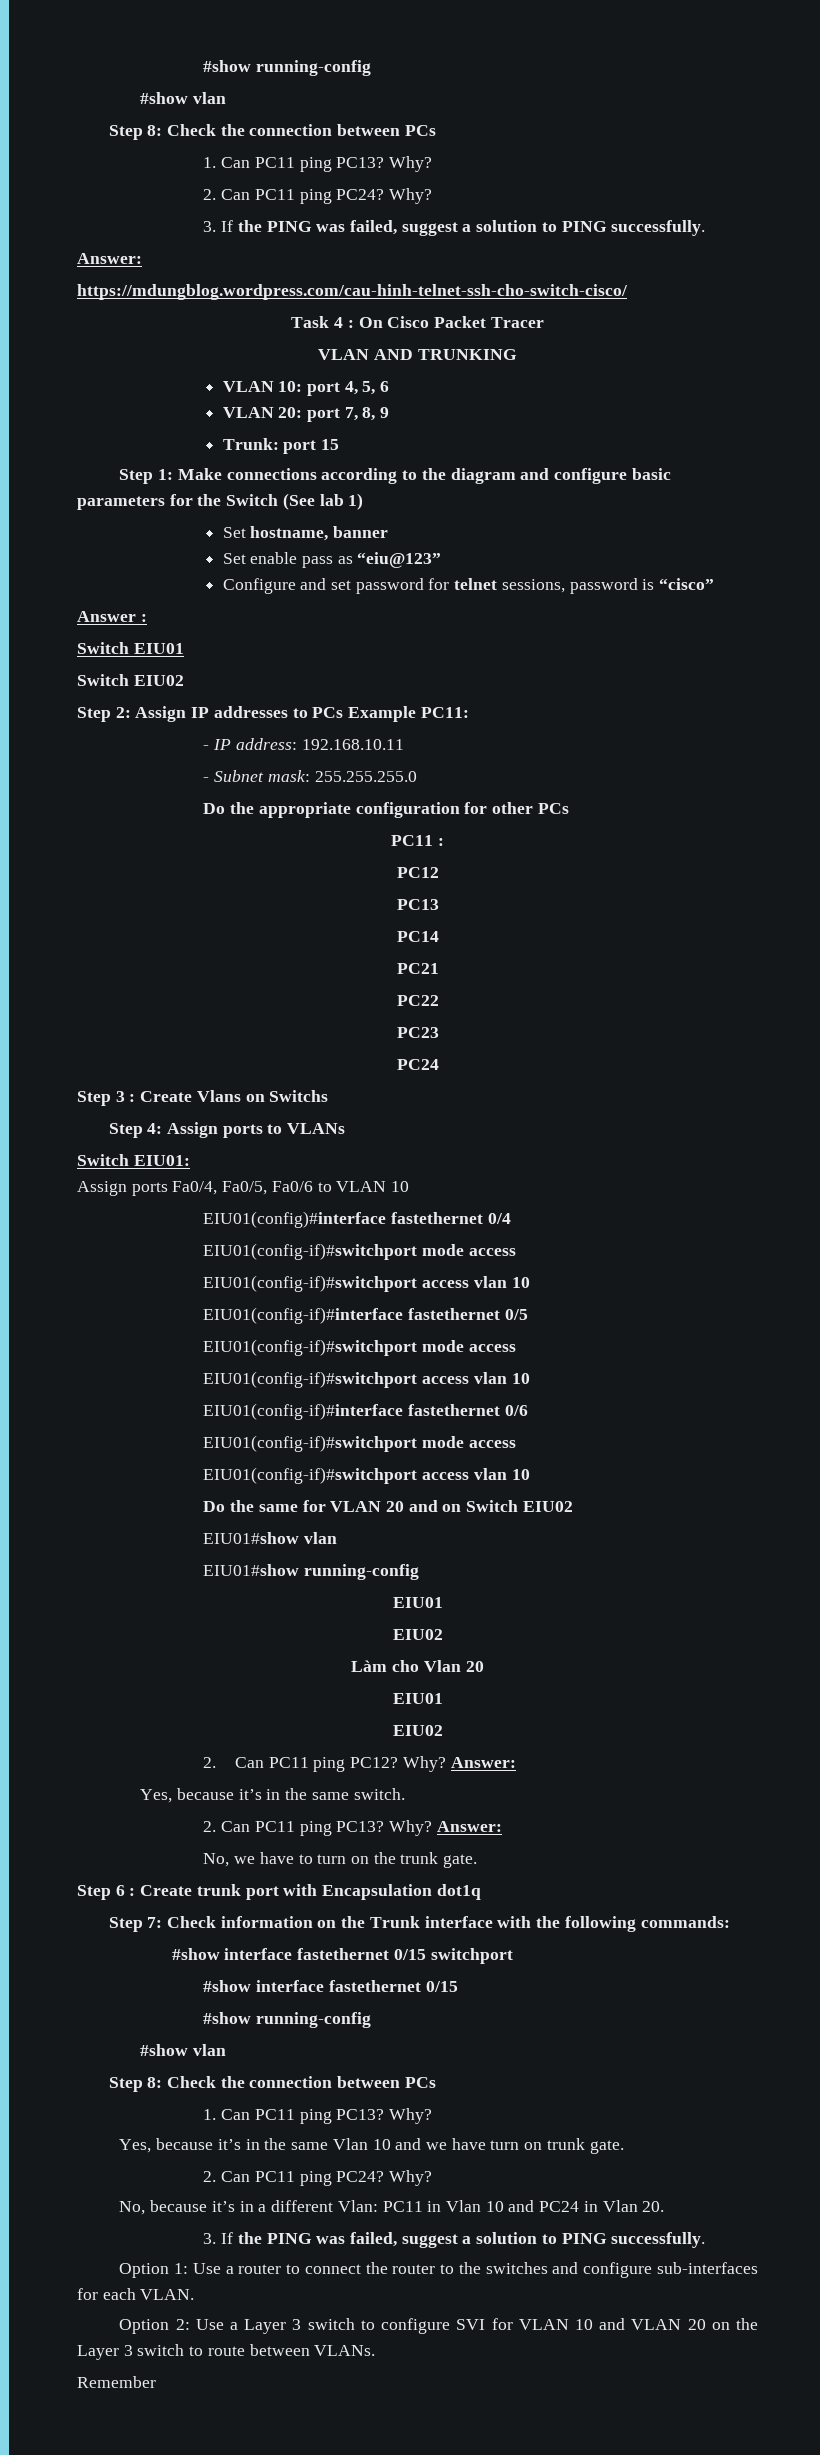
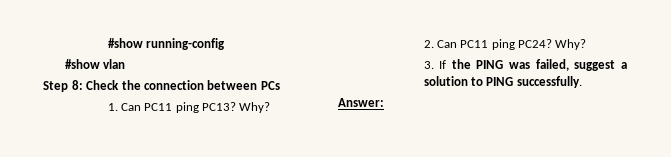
[77,284,628,300] [291,316,544,328] [318,349,517,360] [222,381,390,396] [222,407,390,422] [222,438,340,454] [119,468,671,484] [77,493,364,510] [222,526,389,541] [222,552,442,568] [222,578,715,594] [77,611,147,622] [77,642,184,654] [77,674,184,686] [77,706,469,722] [203,738,404,750] [203,770,417,782] [203,802,569,818] [391,835,444,846] [396,867,439,878] [396,899,439,910] [396,931,439,942] [396,963,439,974] [396,995,439,1006] [396,1027,439,1038] [396,1059,439,1070] [77,1090,329,1106] [108,1122,346,1138] [77,1154,190,1166] [77,1181,410,1196] [203,1211,511,1228] [203,1243,516,1260] [203,1275,530,1292] [203,1307,528,1324] [203,1339,516,1356] [203,1371,530,1388] [203,1403,528,1420] [203,1435,516,1452] [203,1467,530,1484] [203,1500,573,1512] [203,1532,338,1544] [203,1564,420,1580] [392,1597,443,1608] [392,1629,443,1640] [351,1660,484,1672] [392,1693,443,1704] [392,1725,443,1736] [203,1756,516,1772] [140,1788,405,1803] [203,1820,502,1836] [203,1852,478,1868] [77,1884,481,1900] [108,1916,730,1932] [171,1948,513,1964] [203,1980,458,1992] [203,2012,372,2028] [140,2044,226,2056] [108,2076,436,2092] [203,2108,432,2124] [119,2138,624,2154] [203,2170,432,2186] [119,2200,665,2215] [203,2232,706,2248] [119,2262,759,2278] [77,2288,195,2300] [119,2318,759,2334] [77,2344,376,2360] [77,2376,156,2388] // https://mdungblog.wordpress.com/cau-hinh-telnet-ssh-cho-switch-cisco/ // Task 4 : On Cisco Packet Tracer // VLAN AND TRUNKING // VLAN 10: port 4, 5, 6 // VLAN 20: port 7, 8, 9 // Trunk: port 15 // Step 1: Make connections according to the diagram and configure basic parameters for the Switch (See lab 1) // Set hostname, banner // Set enable pass as “eiu@123” // Configure and set password for telnet sessions, password is “cisco” // Answer : // Switch EIU01 // Switch EIU02 // Step 2: Assign IP addresses to PCs Example PC11: // - IP address: 192.168.10.11 // - Subnet mask: 255.255.255.0 // Do the appropriate configuration for other PCs // PC11 : // PC12 // PC13 // PC14 // PC21 // PC22 // PC23 // PC24 // Step 3 : Create Vlans on Switchs // Step 4: Assign ports to VLANs // Switch EIU01: // Assign ports Fa0/4, Fa0/5, Fa0/6 to VLAN 10 // EIU01(config)#interface fastethernet 0/4 // EIU01(config-if)#switchport mode access // EIU01(config-if)#switchport access vlan 10 // EIU01(config-if)#interface fastethernet 0/5 // EIU01(config-if)#switchport mode access // EIU01(config-if)#switchport access vlan 10 // EIU01(config-if)#interface fastethernet 0/6 // EIU01(config-if)#switchport mode access // EIU01(config-if)#switchport access vlan 10 // Do the same for VLAN 20 and on Switch EIU02 // EIU01#show vlan // EIU01#show running-config // EIU01 // EIU02 // Làm cho Vlan 20 // EIU01 // EIU02 // 2. Can PC11 ping PC12? Why? Answer: // Yes, because it’s in the same switch. // 2. Can PC11 ping PC13? Why? Answer: // No, we have to turn on the trunk gate. // Step 6 : Create trunk port with Encapsulation dot1q // Step 7: Check information on the Trunk interface with the following commands: // #show interface fastethernet 0/15 switchport // #show interface fastethernet 0/15 // #show running-config // #show vlan // Step 8: Check the connection between PCs // 1. Can PC11 ping PC13? Why? // Yes, because it’s in the same Vlan 10 and we have turn on trunk gate. // 2. Can PC11 ping PC24? Why? // No, because it’s in a different Vlan: PC11 in Vlan 10 and PC24 in Vlan 20. // 3. If the PING was failed, suggest a solution to PING successfully. // Option 1: Use a router to connect the router to the switches and configure sub-interfaces for each VLAN. // Option 2: Use a Layer 3 switch to configure SVI for VLAN 10 and VLAN 20 on the Layer 3 switch to route between VLANs. // Remember -> (384, 102) none

